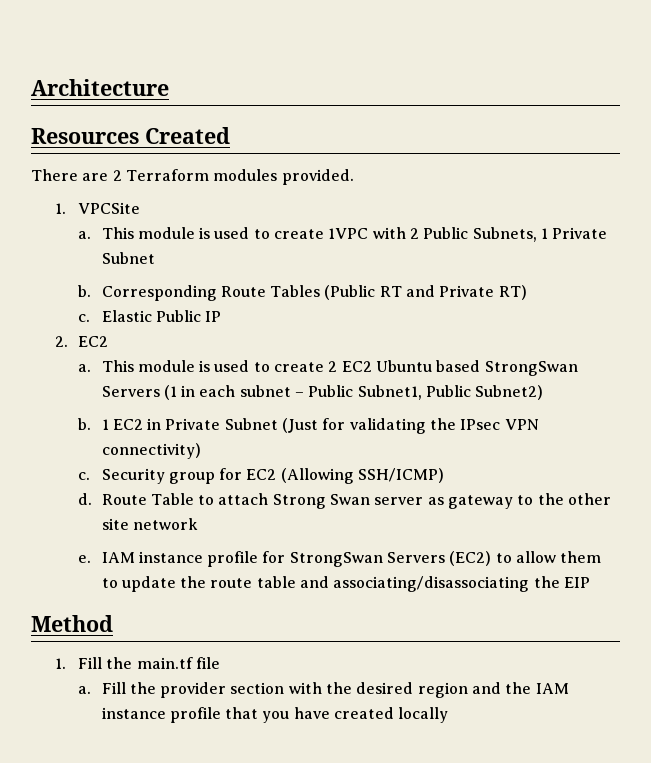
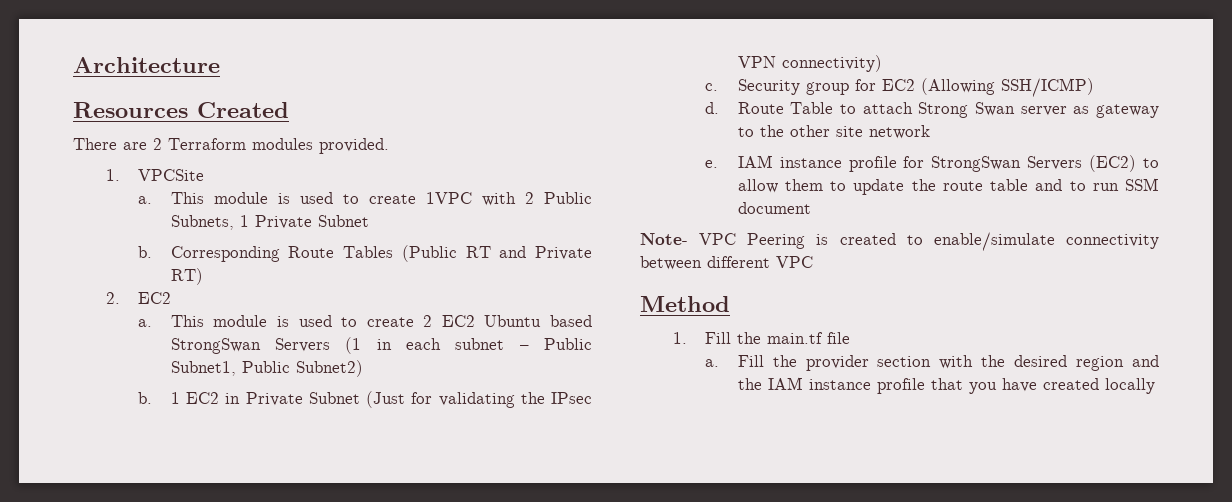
[78,310,222,322] // c. Elastic Public IP -> (203, 276) none
[333,576,591,592] associating/disassociating the EIP -> [1069,178,1159,191] [737,202,811,214] [640,232,1159,251] [640,256,813,270] to run SSM document // Note- VPC Peering is created to enable/simulate connectivity between different VPC

